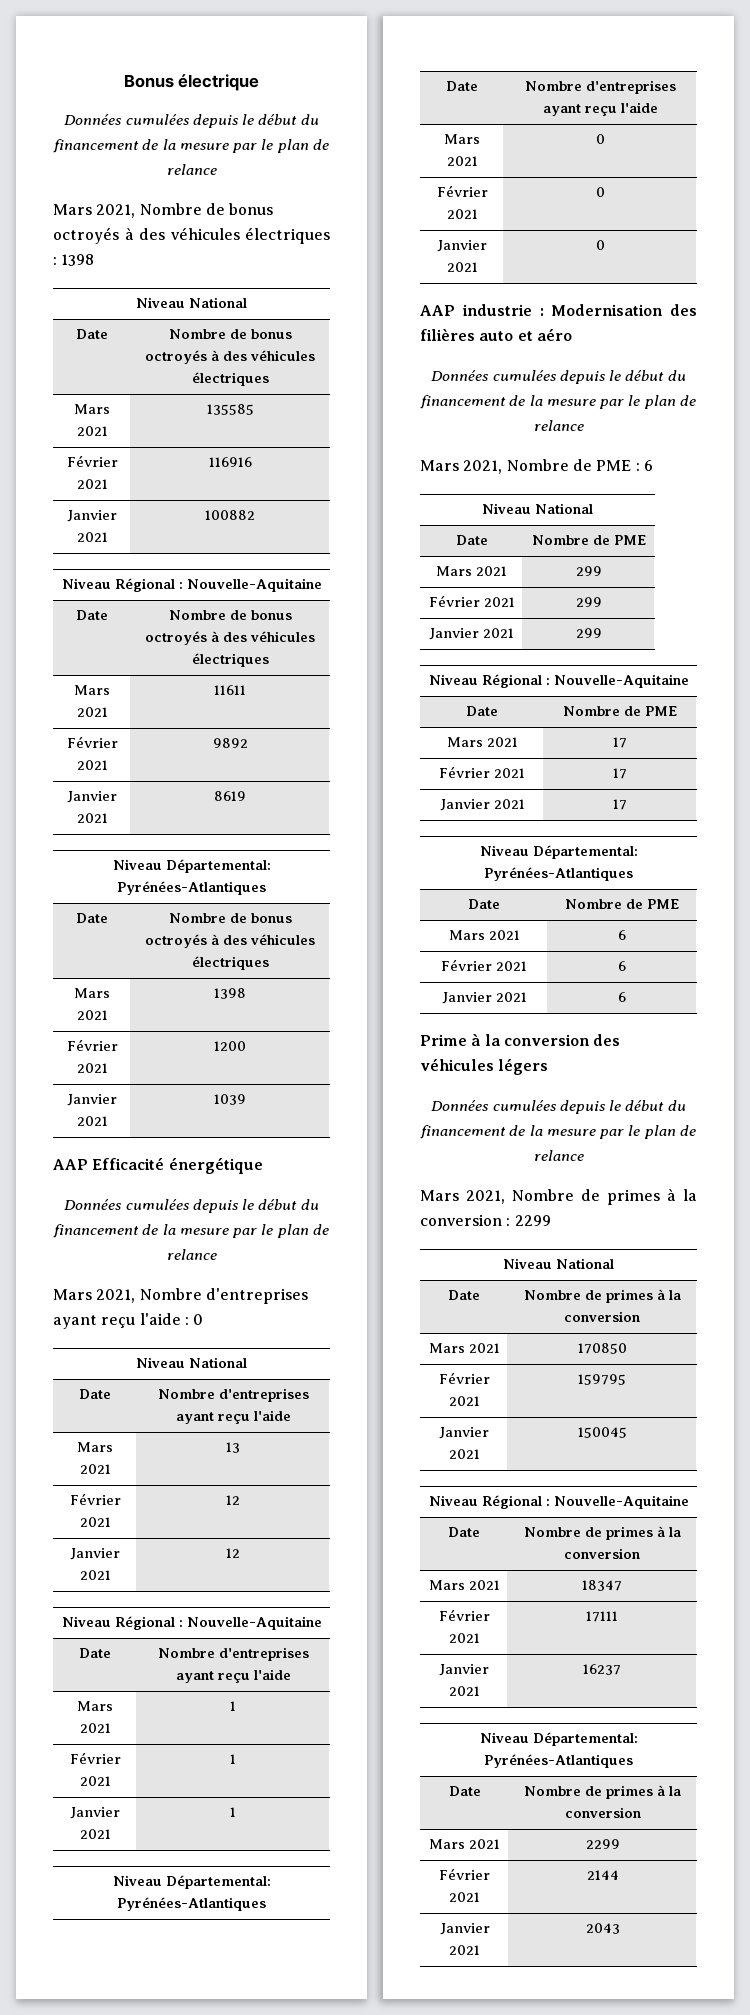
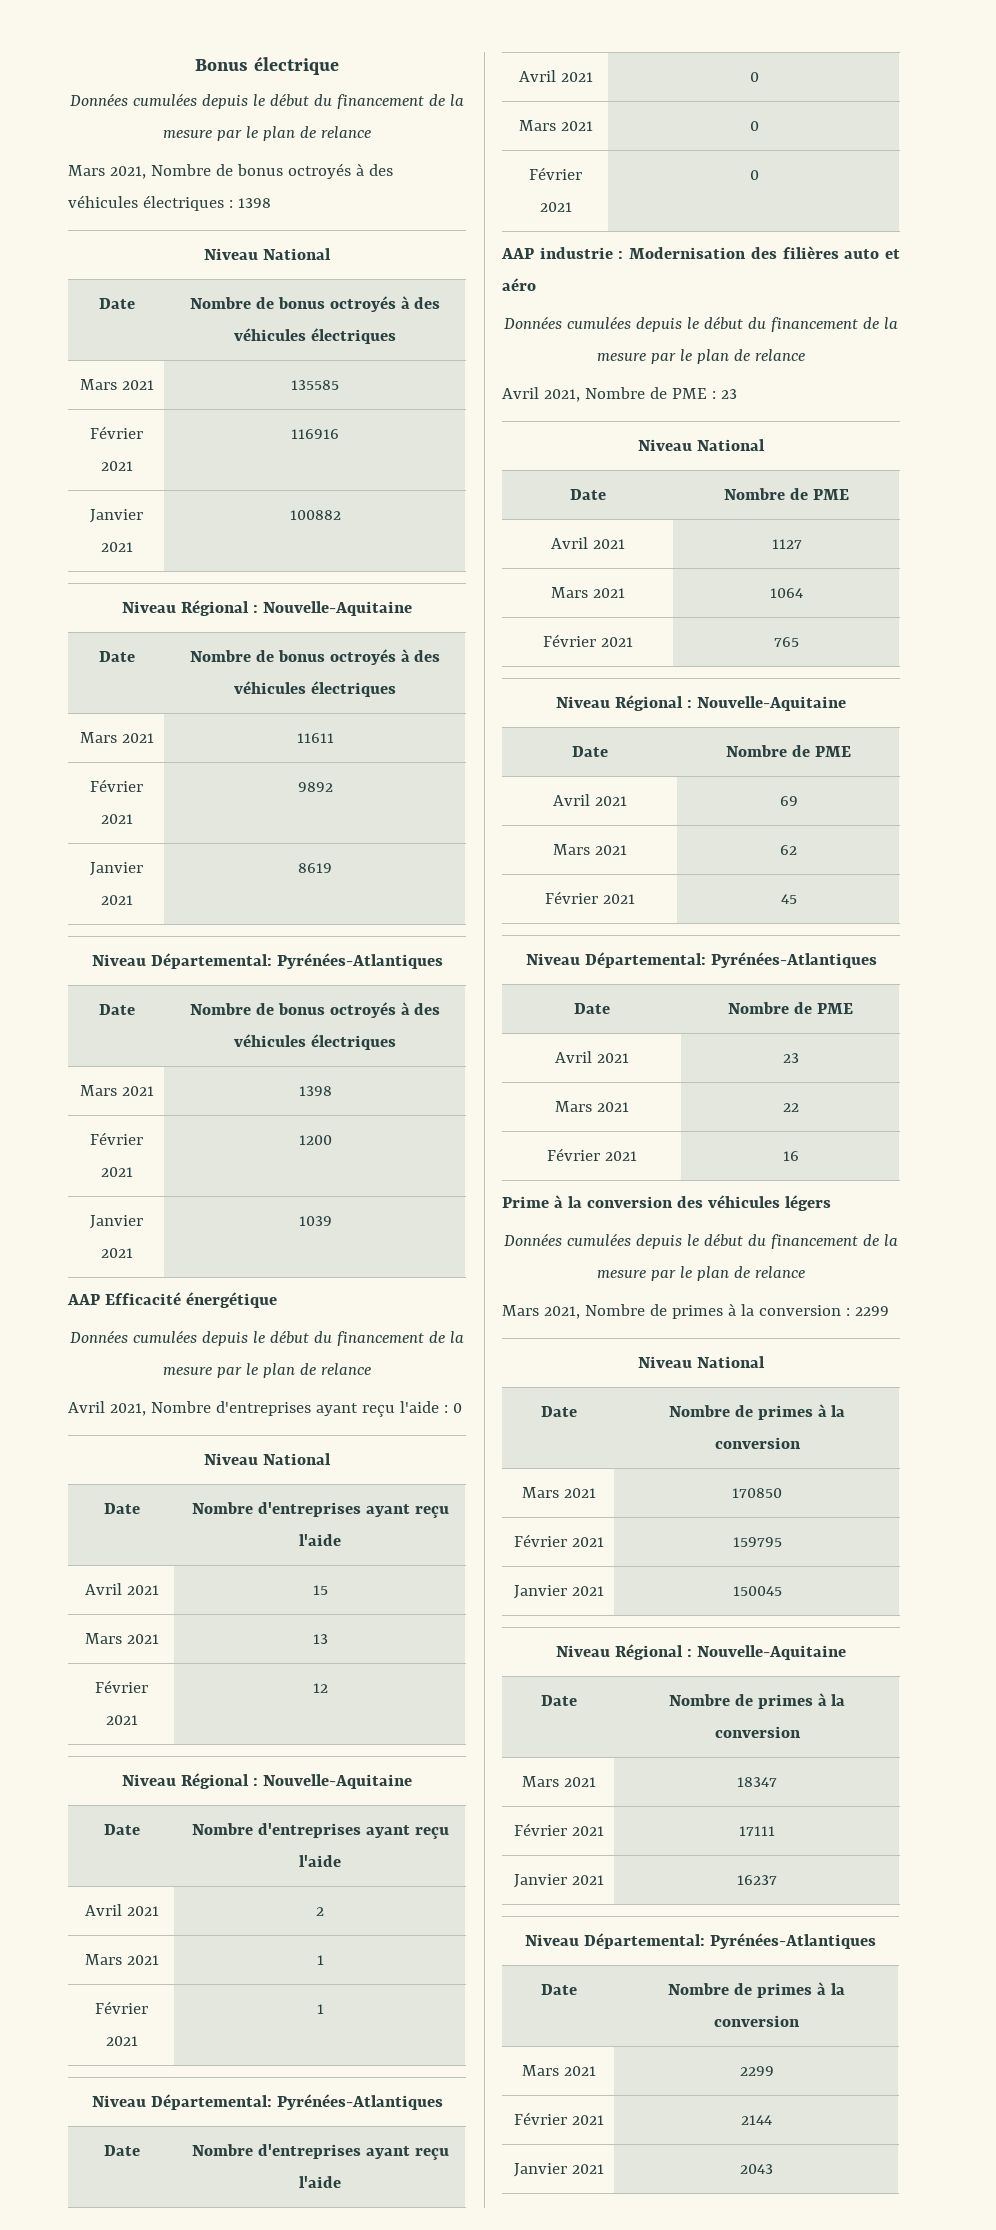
[53,1289,92,1300] Mars -> [68,1401,105,1413] Avril
(291, 1415) none -> [84,1583,159,1595] [312,1585,328,1595] // Avril 2021 | 15
[70,1548,120,1560] [79,1570,111,1580] [226,1548,240,1558] // Janvier 2021 | 12 -> (328, 1688) none
(291, 1674) none -> [84,1904,159,1916] [316,1907,324,1916] // Avril 2021 | 2
[70,1807,120,1819] [79,1829,111,1839] [230,1807,236,1817] // Janvier 2021 | 1 -> (324, 2009) none
(658, 107) none -> [518,70,593,82] [749,72,759,82] // Avril 2021 | 0
[437,240,487,252] [446,262,478,272] [595,240,605,250] // Janvier 2021 | 0 -> (759, 175) none
[420,460,459,471] Mars -> [502,387,539,399] Avril
[643,460,653,471] 6 -> [720,389,737,399] 23
[436,566,507,576] [575,566,602,576] [428,595,515,607] [575,597,602,607] [429,628,514,640] [575,628,602,638] // Mars 2021 | 299 // Février 2021 | 299 // Janvier 2021 | 299 -> [551,537,625,549] [771,539,802,549] [551,587,625,598] [770,588,803,598] [543,634,633,647] [774,637,799,647] // Avril 2021 | 1127 // Mars 2021 | 1064 // Février 2021 | 765
[446,737,518,747] [613,737,627,748] [439,766,525,778] [613,768,627,779] [439,799,525,811] [613,799,627,810] // Mars 2021 | 17 // Février 2021 | 17 // Janvier 2021 | 17 -> [553,794,627,806] [779,796,798,806] [553,844,627,855] [780,845,797,855] [545,891,635,904] [780,894,797,904] // Avril 2021 | 69 // Mars 2021 | 62 // Février 2021 | 45
[448,930,520,940] [618,930,626,940] [441,959,527,971] [618,961,626,971] [441,992,527,1004] [618,992,626,1002] // Mars 2021 | 6 // Février 2021 | 6 // Janvier 2021 | 6 -> [555,1051,629,1063] [782,1053,799,1063] [555,1101,629,1112] [782,1103,799,1112] [547,1148,637,1161] [782,1151,799,1161] // Avril 2021 | 23 // Mars 2021 | 22 // Février 2021 | 16

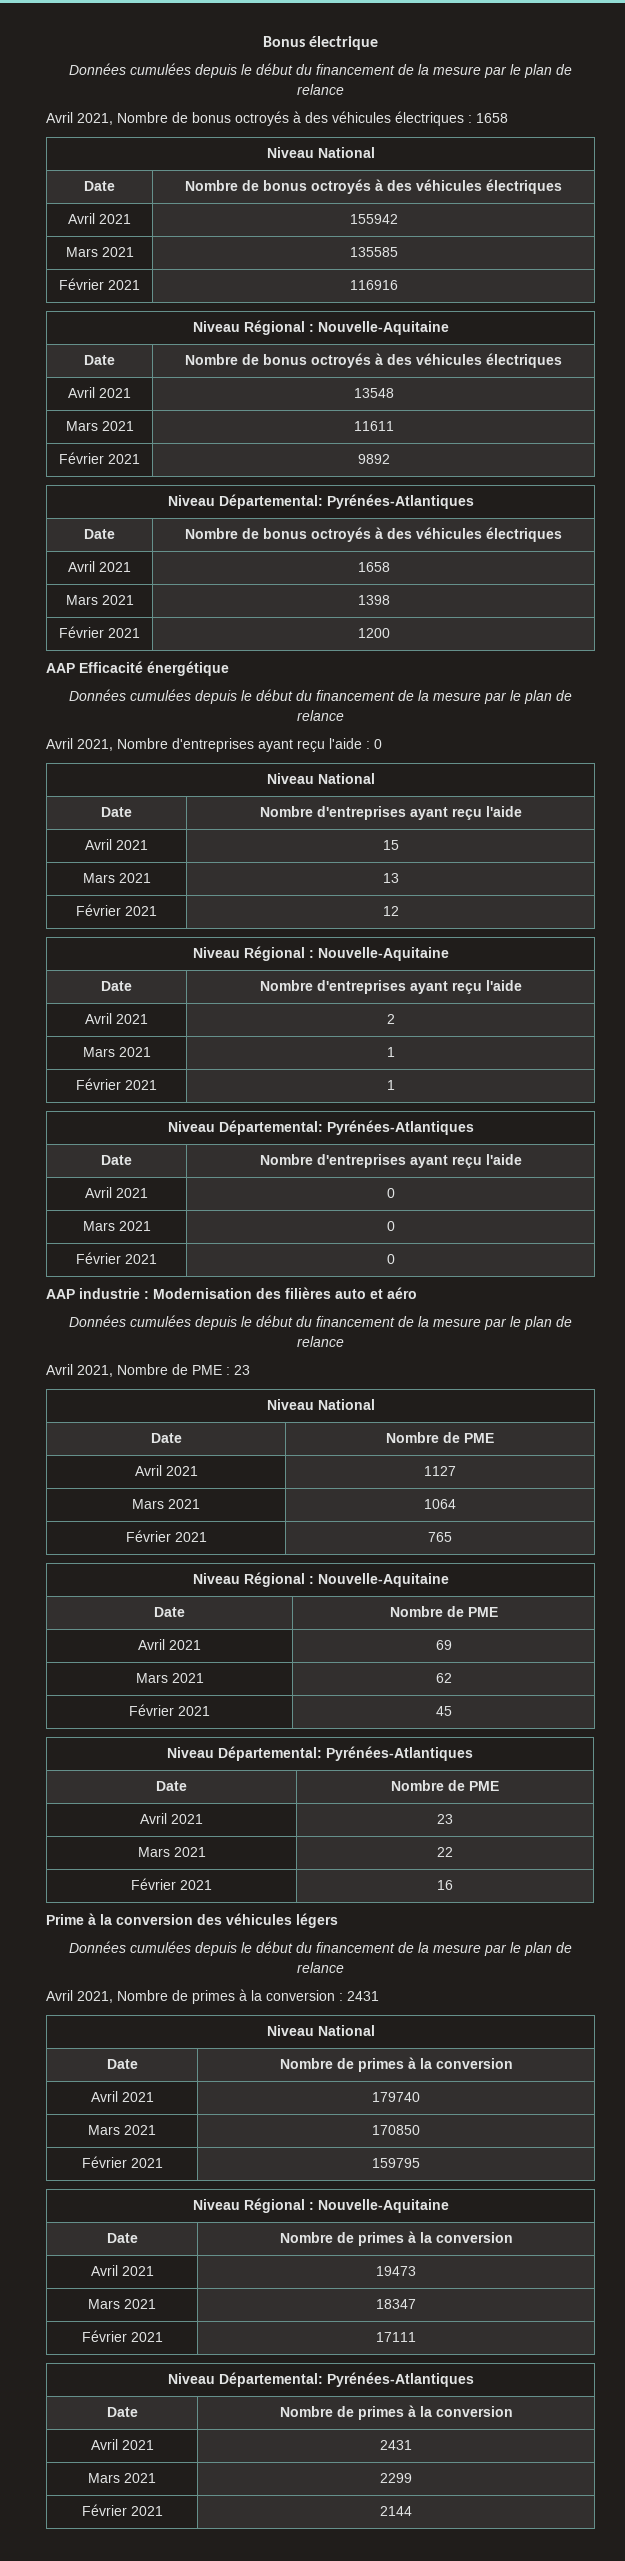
[68,165,105,176] Mars -> [46,112,73,123] Avril
[237,198,271,208] 1398 -> [476,113,508,123] 1658
(396, 336) none -> [68,213,131,224] [349,214,398,224] // Avril 2021 | 155942
[90,509,143,523] [100,542,133,552] [289,510,341,520] // Janvier 2021 | 100882 -> (398, 285) none
(396, 689) none -> [68,387,131,398] [353,388,394,398] // Avril 2021 | 13548
[90,862,143,876] [100,895,133,905] [298,863,332,873] // Janvier 2021 | 8619 -> (390, 459) none
(396, 1042) none -> [68,561,131,572] [357,562,390,572] // Avril 2021 | 1658
[90,1215,143,1229] [100,1248,133,1258] [298,1216,332,1226] // Janvier 2021 | 1039 -> (390, 633) none
[502,1305,539,1316] Mars -> [46,1990,73,2001] Avril
[854,1306,889,1316] 2299 -> [347,1991,379,2001] 2431
(801, 1443) none -> [90,2091,154,2102] [372,2092,420,2102] // Avril 2021 | 179740
[513,1585,604,1599] [732,1586,782,1596] // Janvier 2021 | 150045 -> (420, 2163) none
(801, 1732) none -> [90,2265,154,2276] [376,2266,416,2276] // Avril 2021 | 19473
[513,1874,604,1888] [737,1875,777,1885] // Janvier 2021 | 16237 -> (416, 2337) none
(800, 2021) none -> [90,2439,154,2450] [380,2440,412,2450] // Avril 2021 | 2431
[513,2163,604,2177] [740,2164,773,2174] // Janvier 2021 | 2043 -> (412, 2511) none

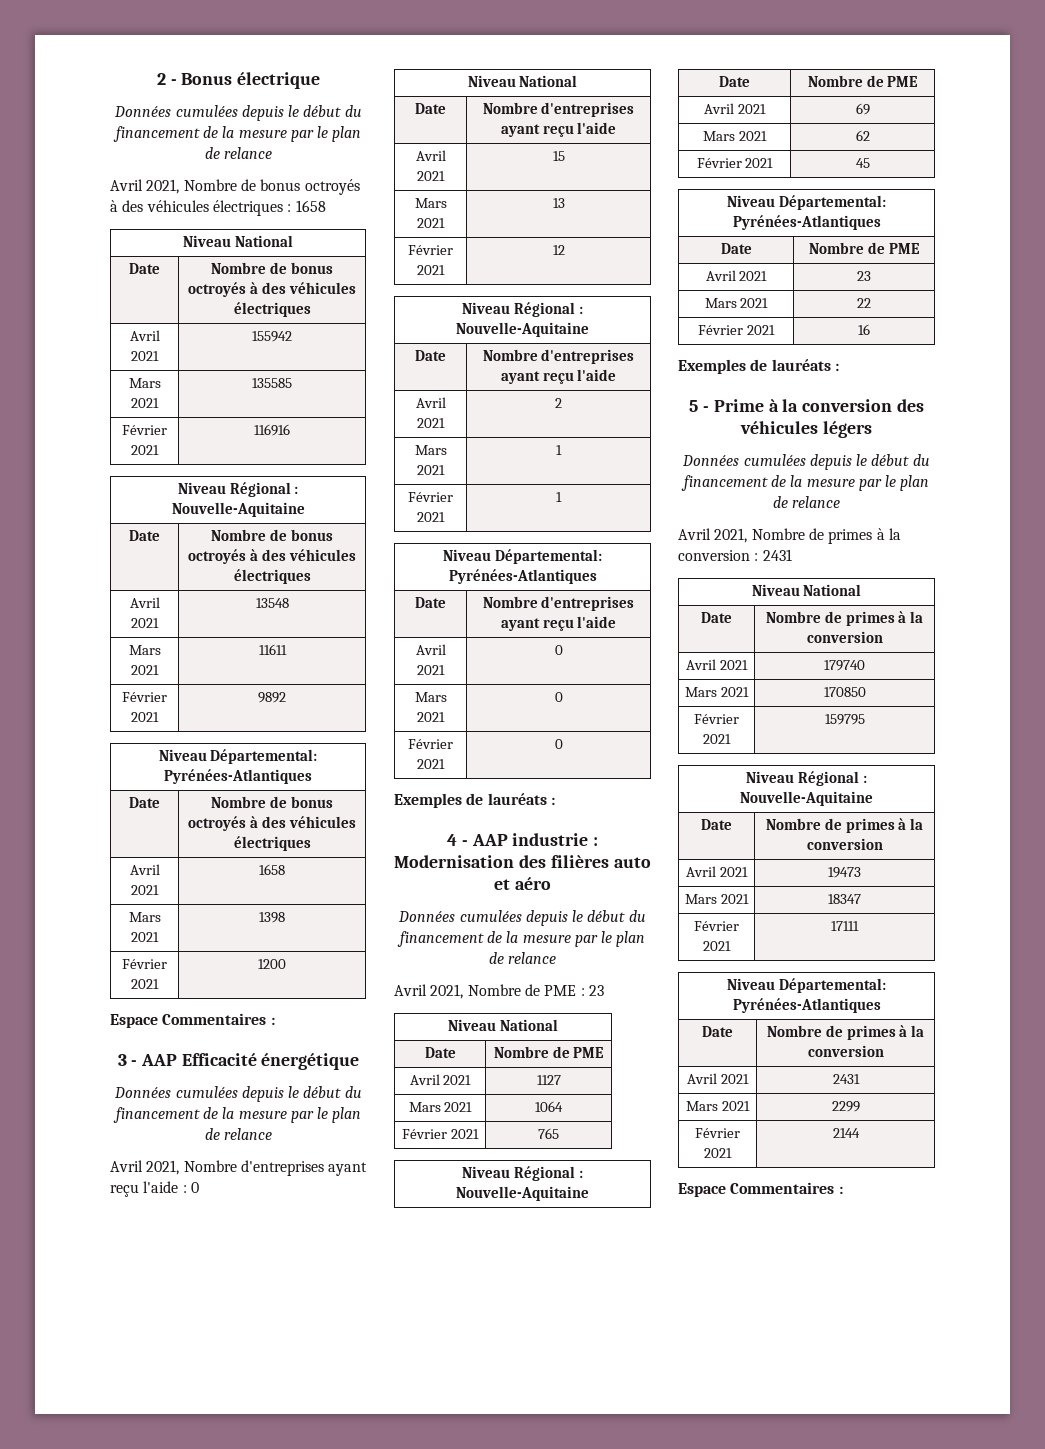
(262, 41) none -> [156,73,177,85] 2 -
(390, 633) none -> [110,1013,275,1028] [117,1054,138,1066] Espace Commentaires : // 3 -
(395, 1259) none -> [394,793,555,808] [447,834,468,846] Exemples de lauréats : // 4 -
(453, 1885) none -> [678,359,839,374] [689,400,710,412] Exemples de lauréats : // 5 -
(412, 2511) none -> [678,1182,843,1197] // Espace Commentaires :

